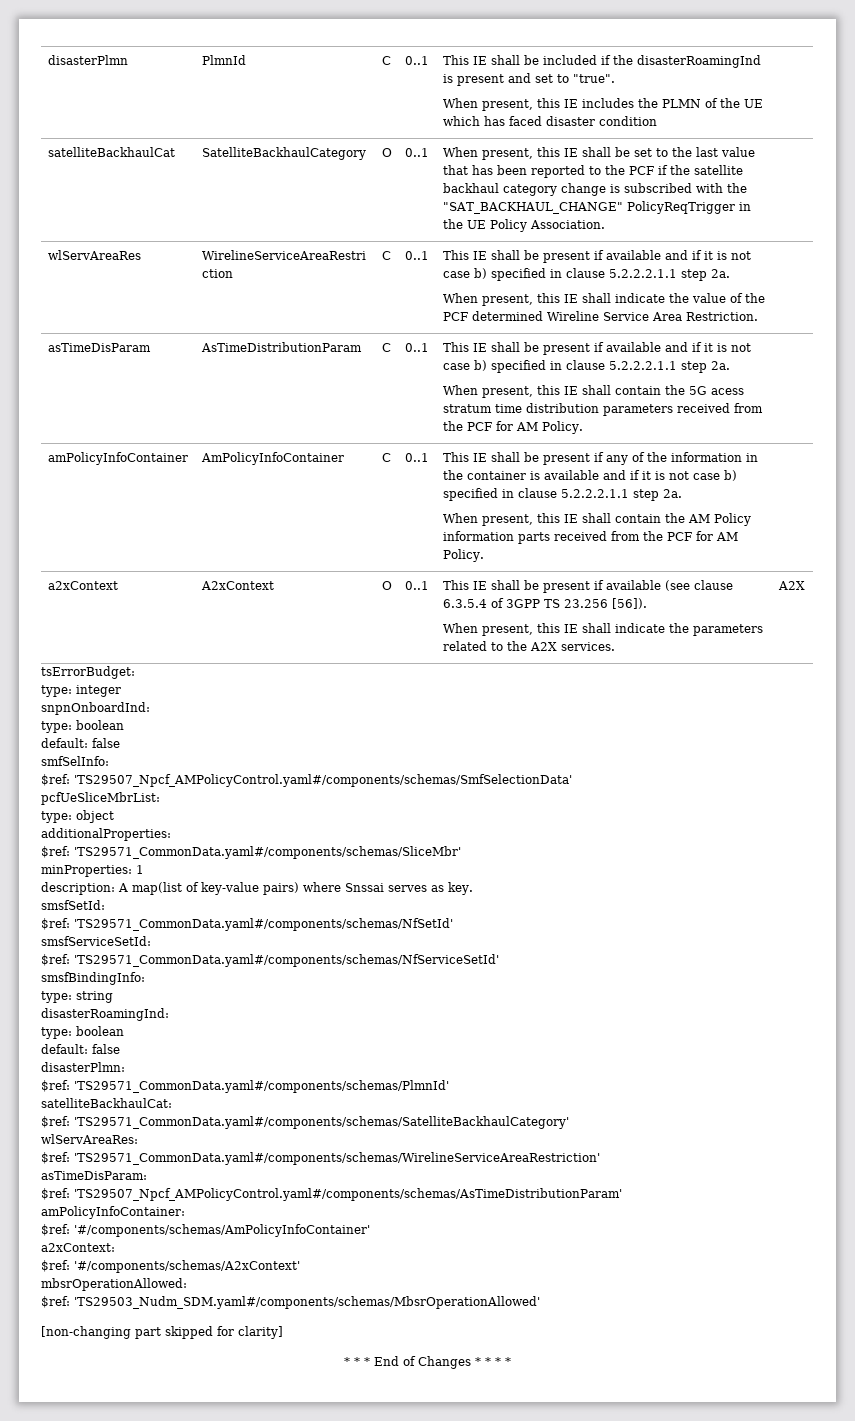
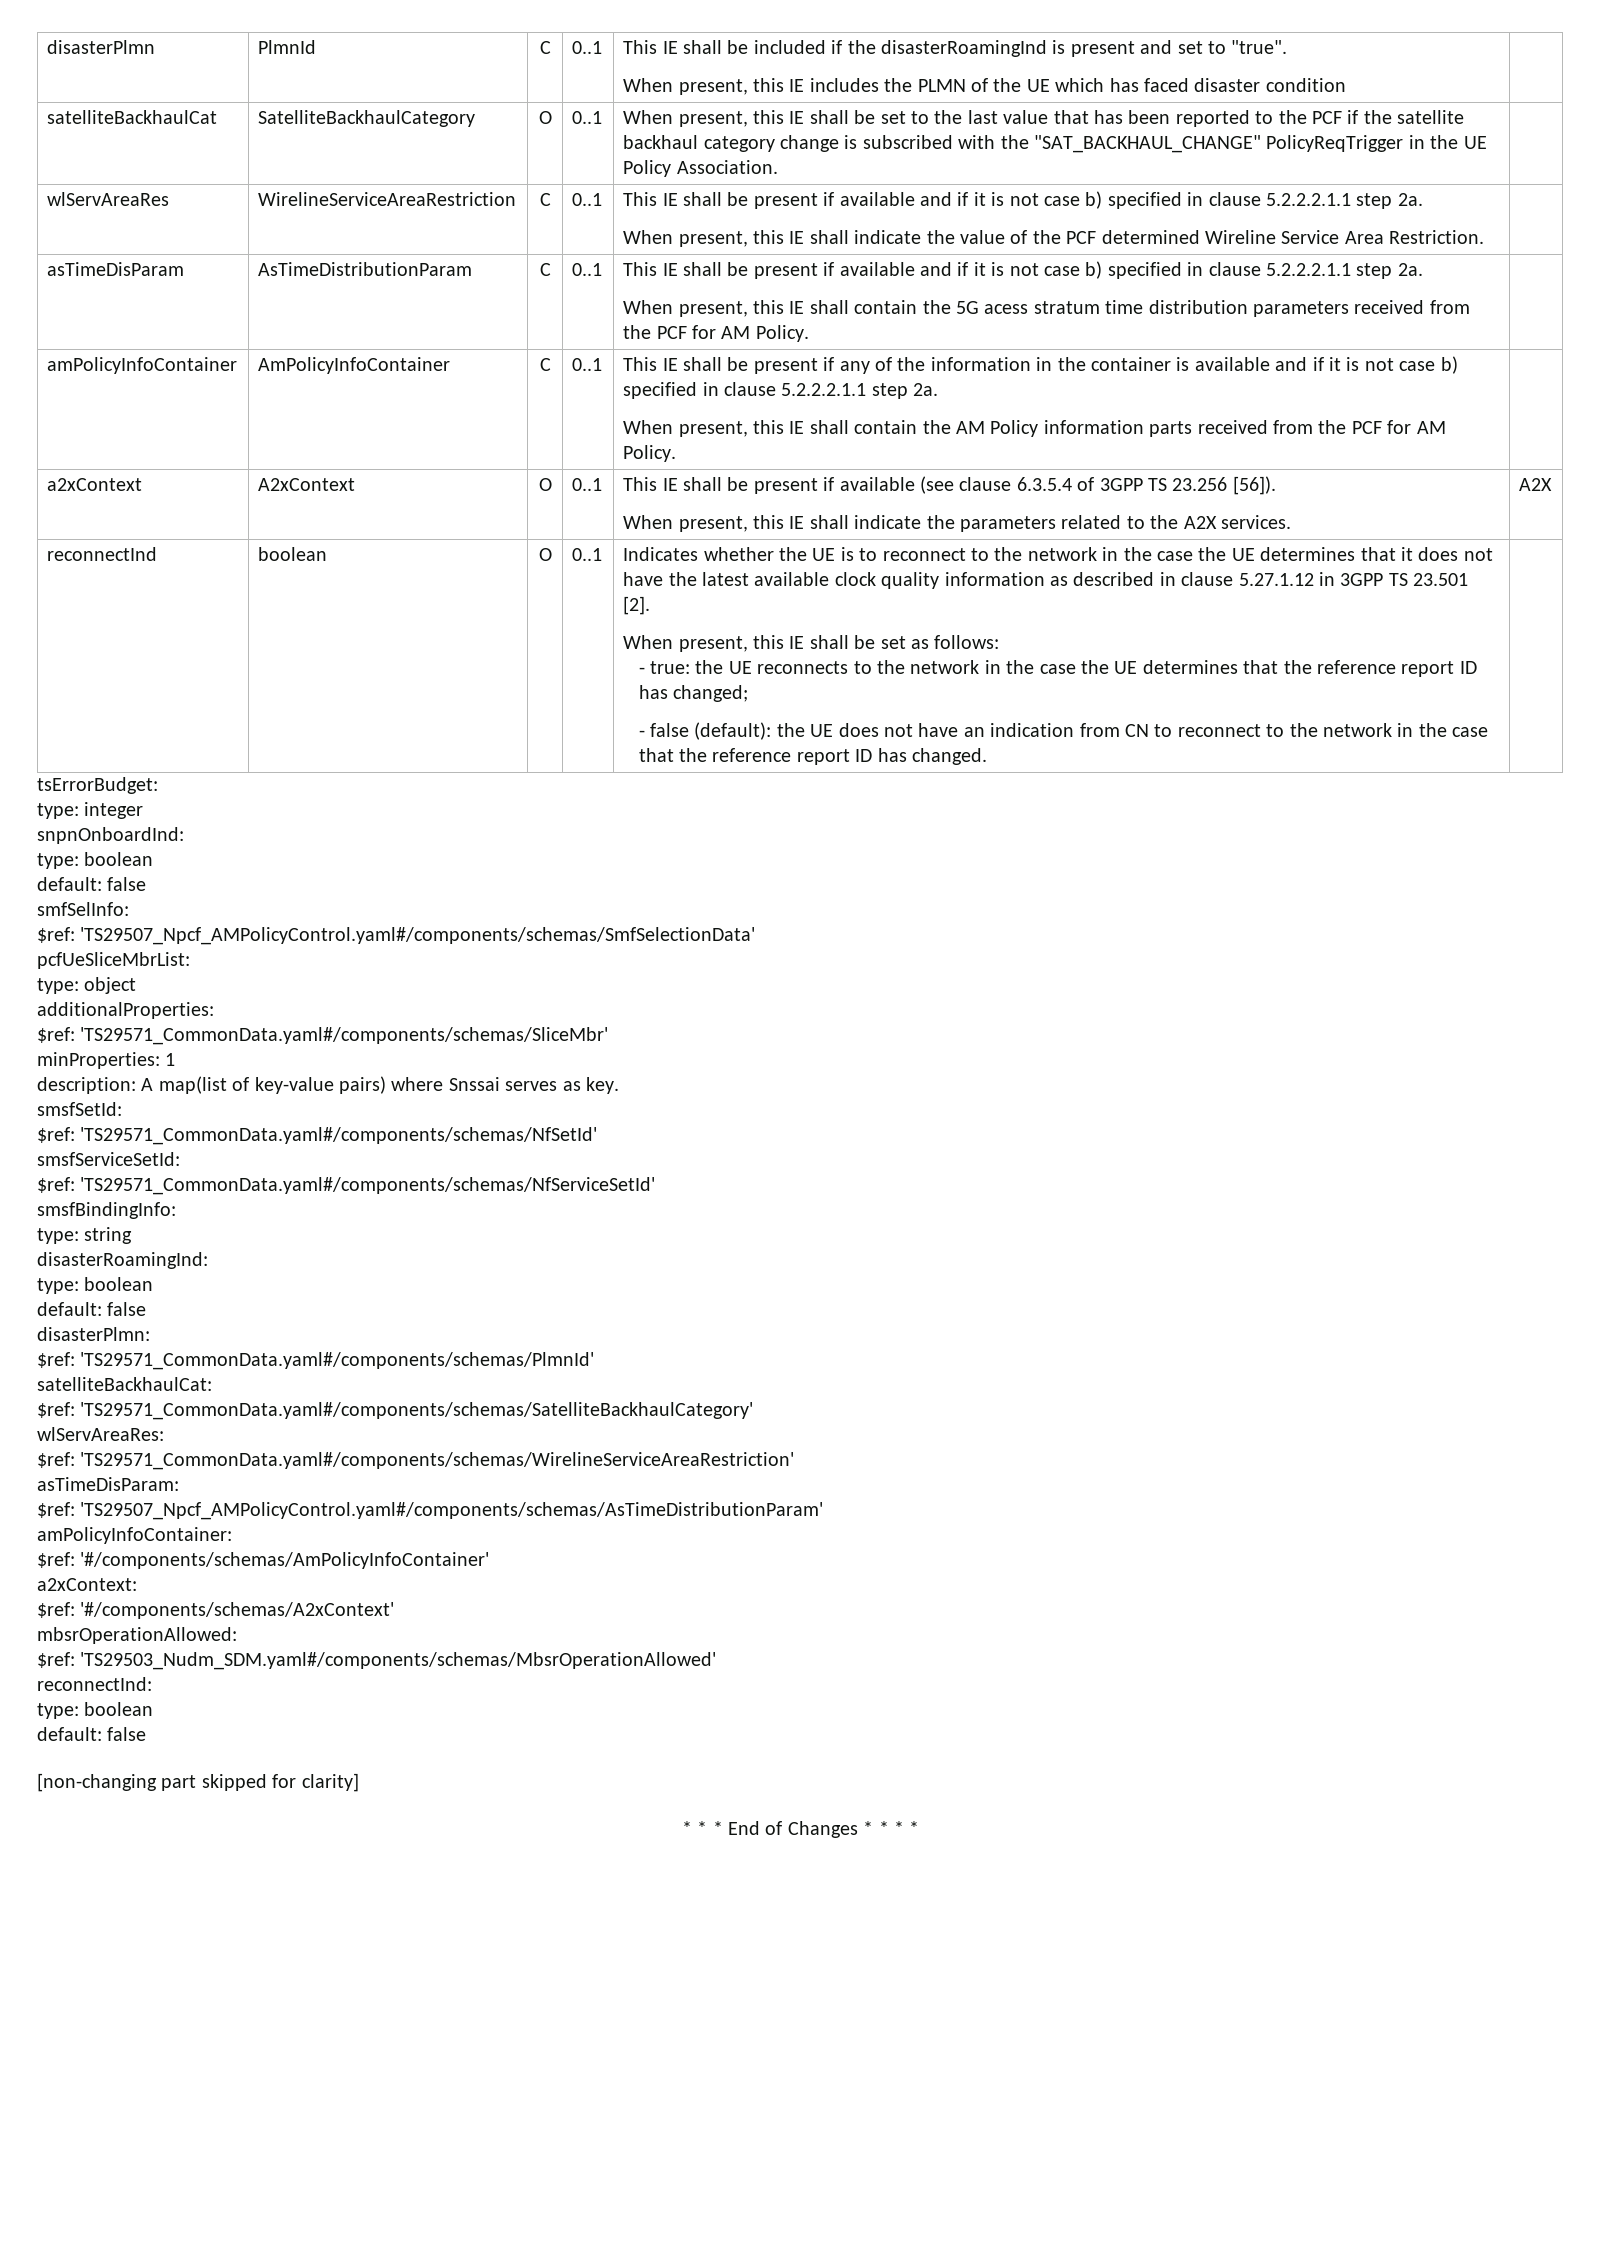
(805, 585) none -> [47,547,158,561] [258,547,328,561] [538,548,552,561] [572,548,603,561] [623,547,1493,561] [623,572,1469,589] [623,596,651,615] [623,635,1000,652] [638,660,1477,677] [638,685,749,702] [638,722,1489,740] [638,748,988,765] // reconnectInd | boolean | O | 0..1 | Indicates whether the UE is to reconnect to the network in the case the UE determines that it does not have the latest available clock quality information as described in clause 5.27.1.12 in 3GPP TS 23.501 [2]. // When present, this IE shall be set as follows: // - true: the UE reconnects to the network in the case the UE determines that the reference report ID has changed; // - false (default): the UE does not have an indication from CN to reconnect to the network in the case that the reference report ID has changed. |
(540, 1302) none -> [37,1677,152,1691] [37,1702,154,1719] [37,1727,147,1741] // reconnectInd: // type: boolean // default: false

